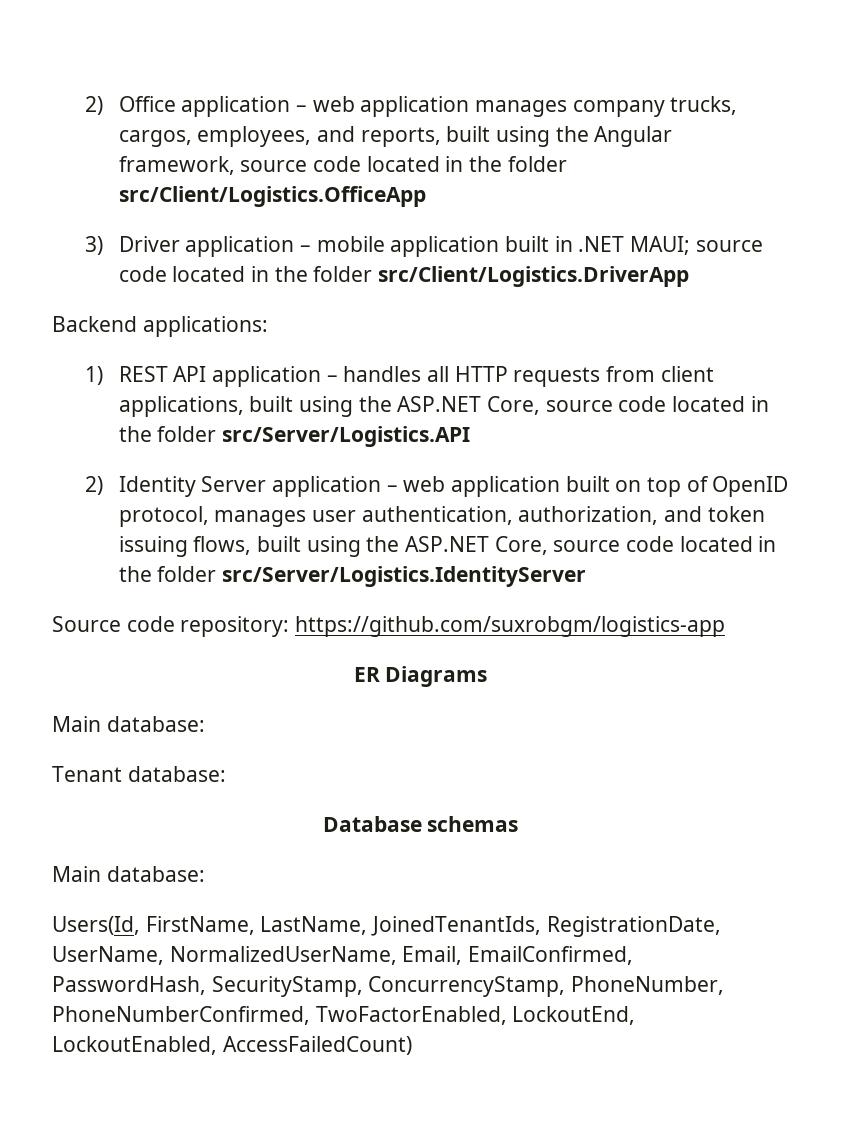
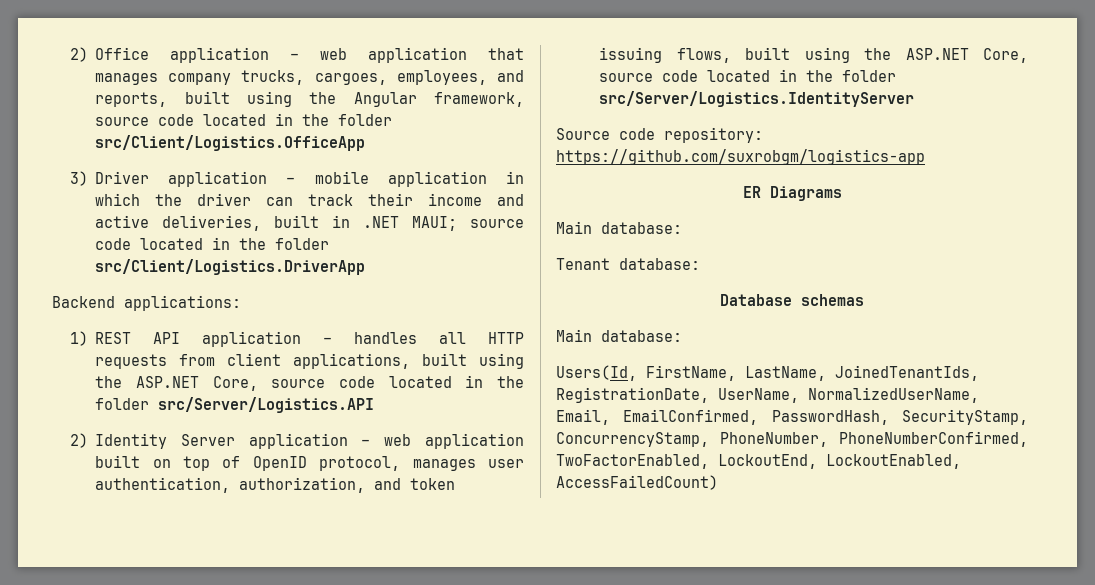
(470, 106) none -> [488,48,524,60] that
[118,130,192,147] cargos, -> [314,73,387,85] cargoes,
(500, 246) none -> [505,171,524,184] [95,193,524,206] [95,215,262,231] in which the driver can track their income and active deliveries,

